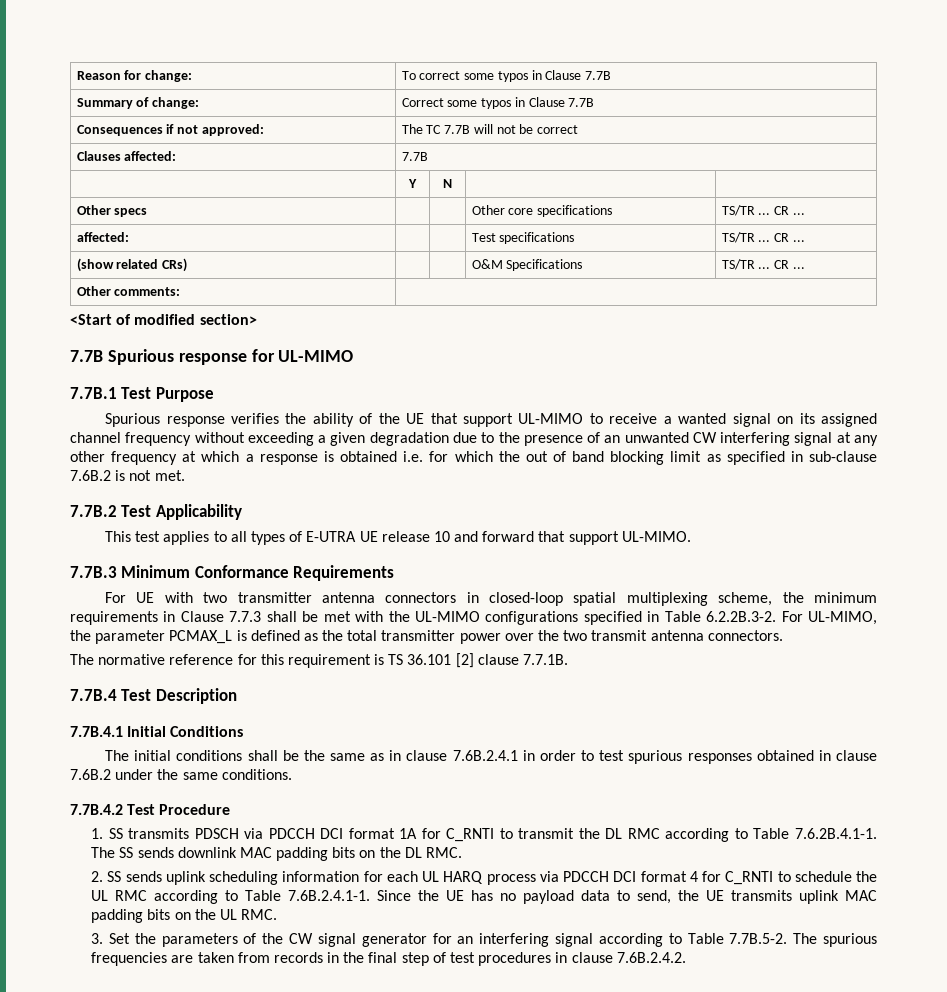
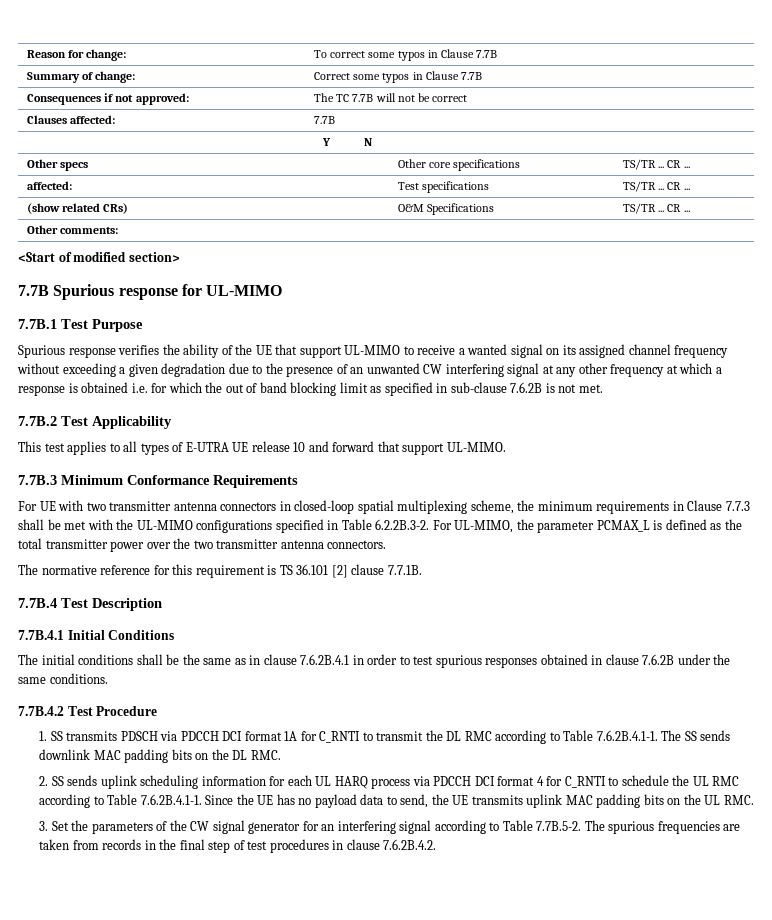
[70,470,111,481] 7.6B.2 -> [510,382,543,393] 7.6.2B
[591,630,648,641] transmit -> [216,539,279,549] transmitter
[452,750,518,761] 7.6B.2.4.1 -> [300,654,350,665] 7.6.2B.4.1
[70,769,111,780] 7.6B.2 -> [642,654,675,665] 7.6.2B
[288,890,371,901] 7.6B.2.4.1-1. -> [140,794,202,805] 7.6.2B.4.1-1.
[616,952,686,963] 7.6B.2.4.2. -> [383,839,437,850] 7.6.2B.4.2.

